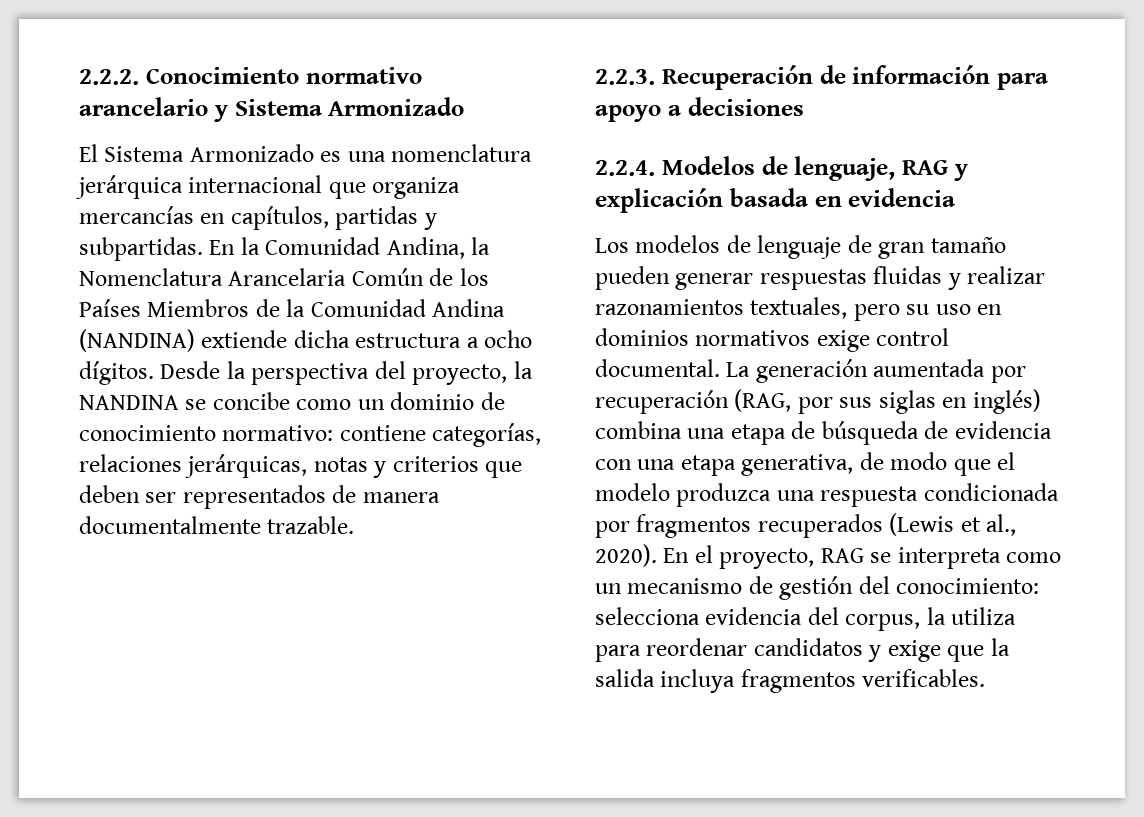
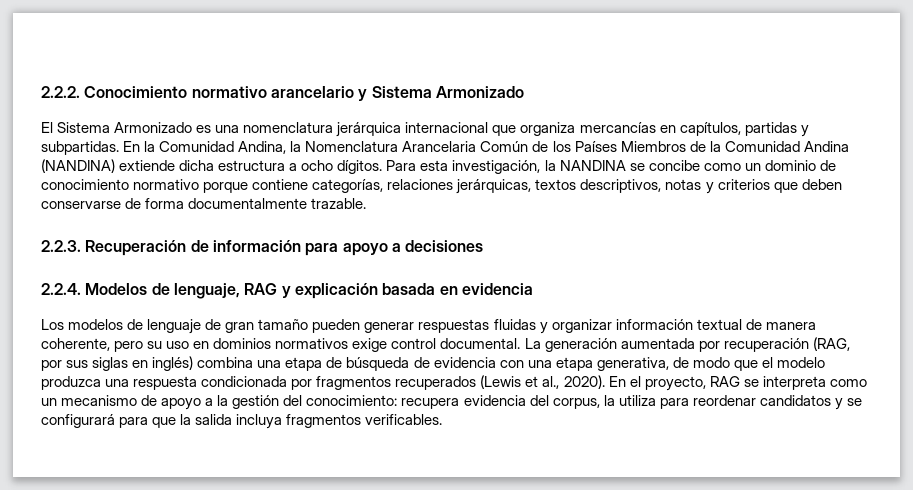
[160,361,508,385] Desde la perspectiva del proyecto, -> [386,160,541,174] Para esta investigación,
[222,425,334,441] normativo: -> [133,179,249,193] normativo porque
(308, 466) none -> [535,179,662,193] textos descriptivos,
[145,485,440,509] ser representados de manera -> [41,198,185,209] conservarse de forma
[967,266,1046,284] [595,297,848,319] realizar razonamientos textuales, -> [551,319,816,333] [41,338,110,351] organizar información textual de manera coherente,
(773, 585) none -> [161,395,229,410] apoyo a la
[595,607,700,625] selecciona -> [401,398,460,409] recupera
[887,640,941,662] exige -> [846,398,862,406] [41,414,149,428] se configurará para

